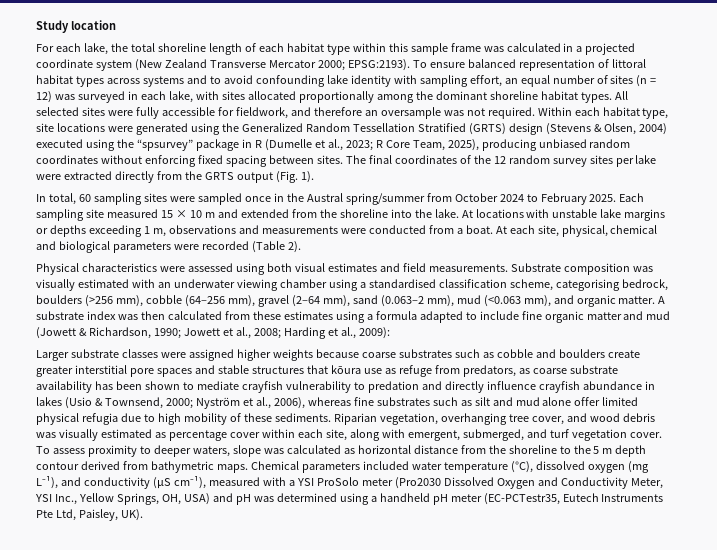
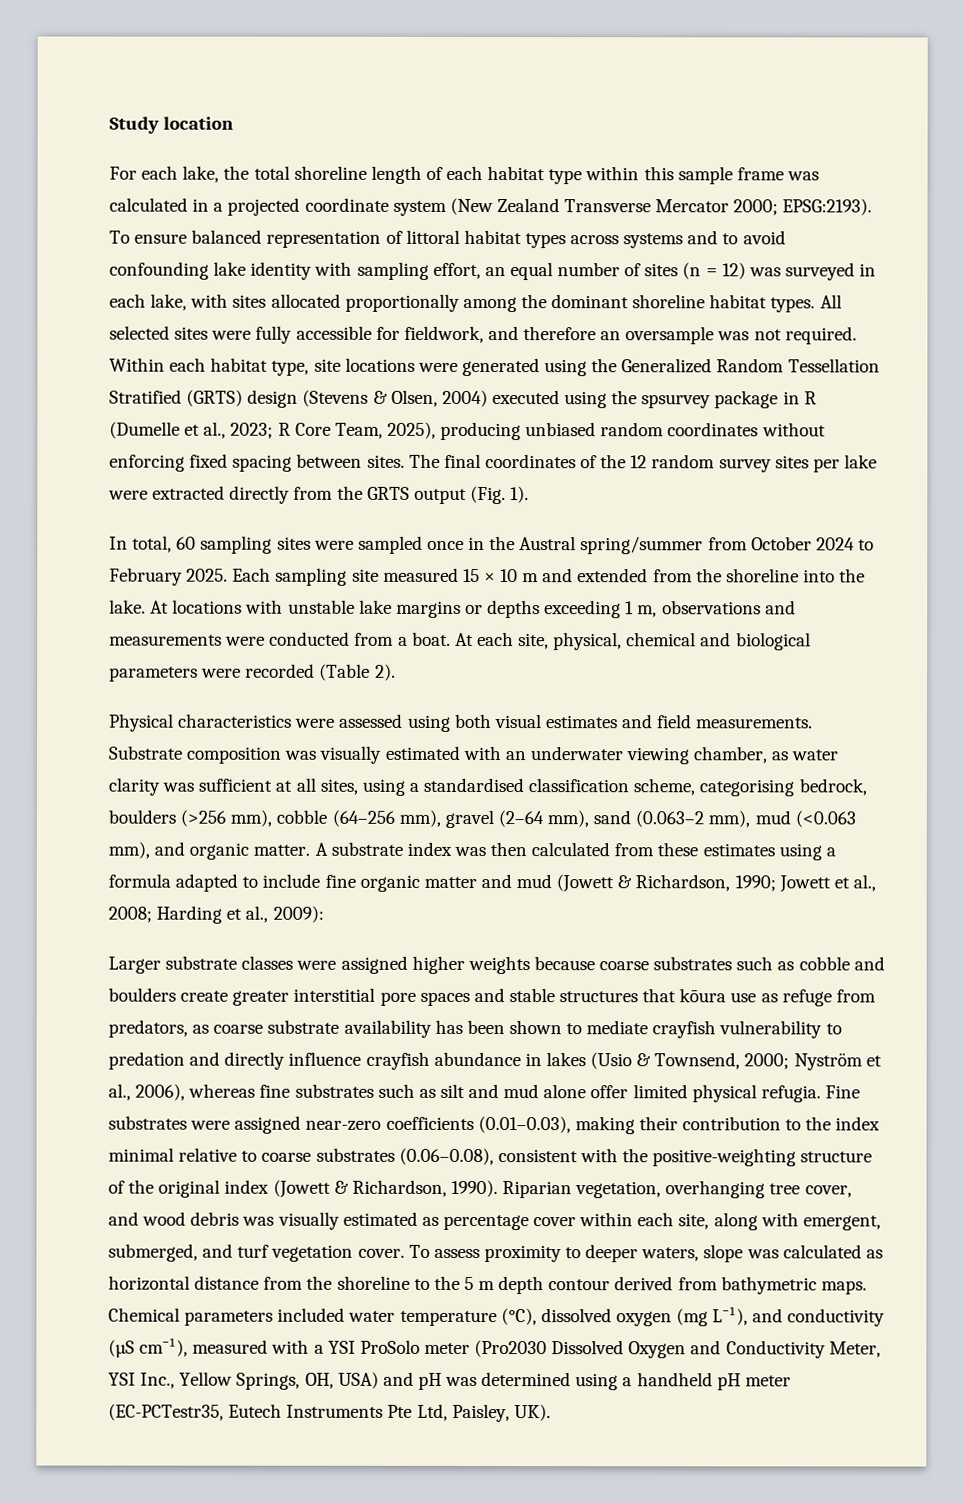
[136,139,193,151] “spsurvey” -> [641,394,712,409] spsurvey
[279,279,327,288] chamber -> [693,746,840,764] [108,777,358,796] chamber, as water clarity was sufficient at all sites,
[81,413,331,425] refugia due to high mobility of these sediments. -> [760,1085,860,1103] [108,1115,881,1135] [108,1147,873,1167] [108,1179,498,1198] refugia. Fine substrates were assigned near-zero coefficients (0.01–0.03), making their contribution to the index minimal relative to coarse substrates (0.06–0.08), consistent with the positive-weighting structure of the original index (Jowett & Richardson, 1990).

